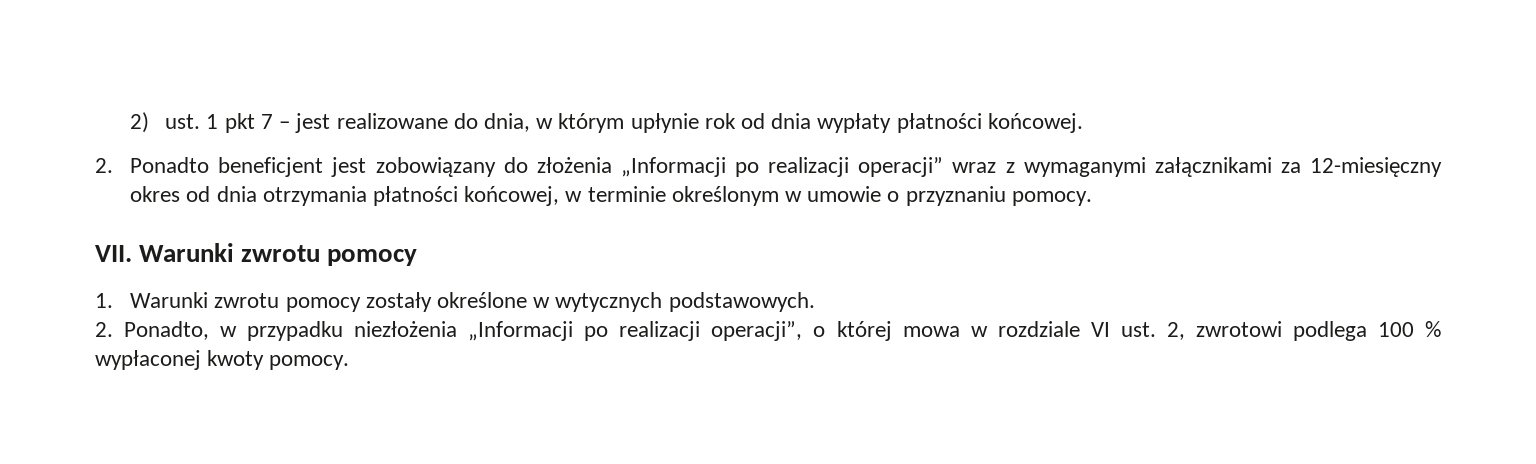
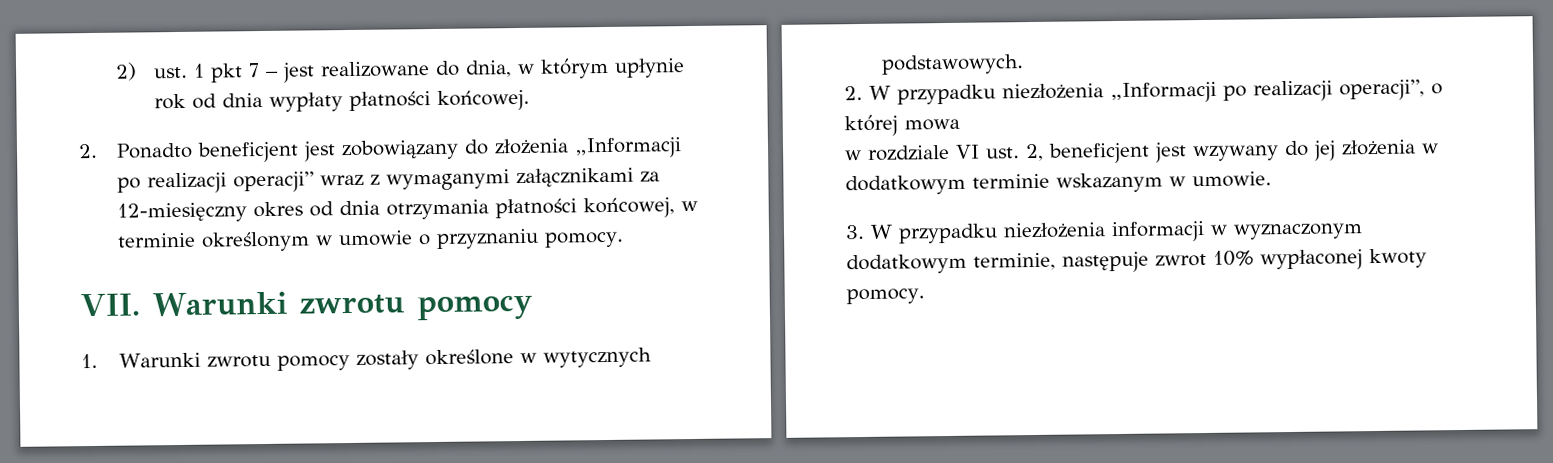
[124,321,238,340] Ponadto, w -> [869,85,891,100] W
(960, 331) none -> (960, 124) //
[1195,321,1441,341] zwrotowi podlega 100 % -> [1048,139,1439,164] [845,171,1272,196] [845,221,1363,244] [846,250,1254,275] beneficjent jest wzywany do jej złożenia w dodatkowym terminie wskazanym w umowie. // 3. W przypadku niezłożenia informacji w wyznaczonym dodatkowym terminie, następuje zwrot 10%

